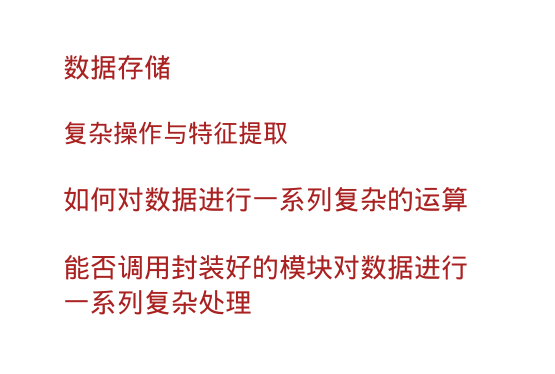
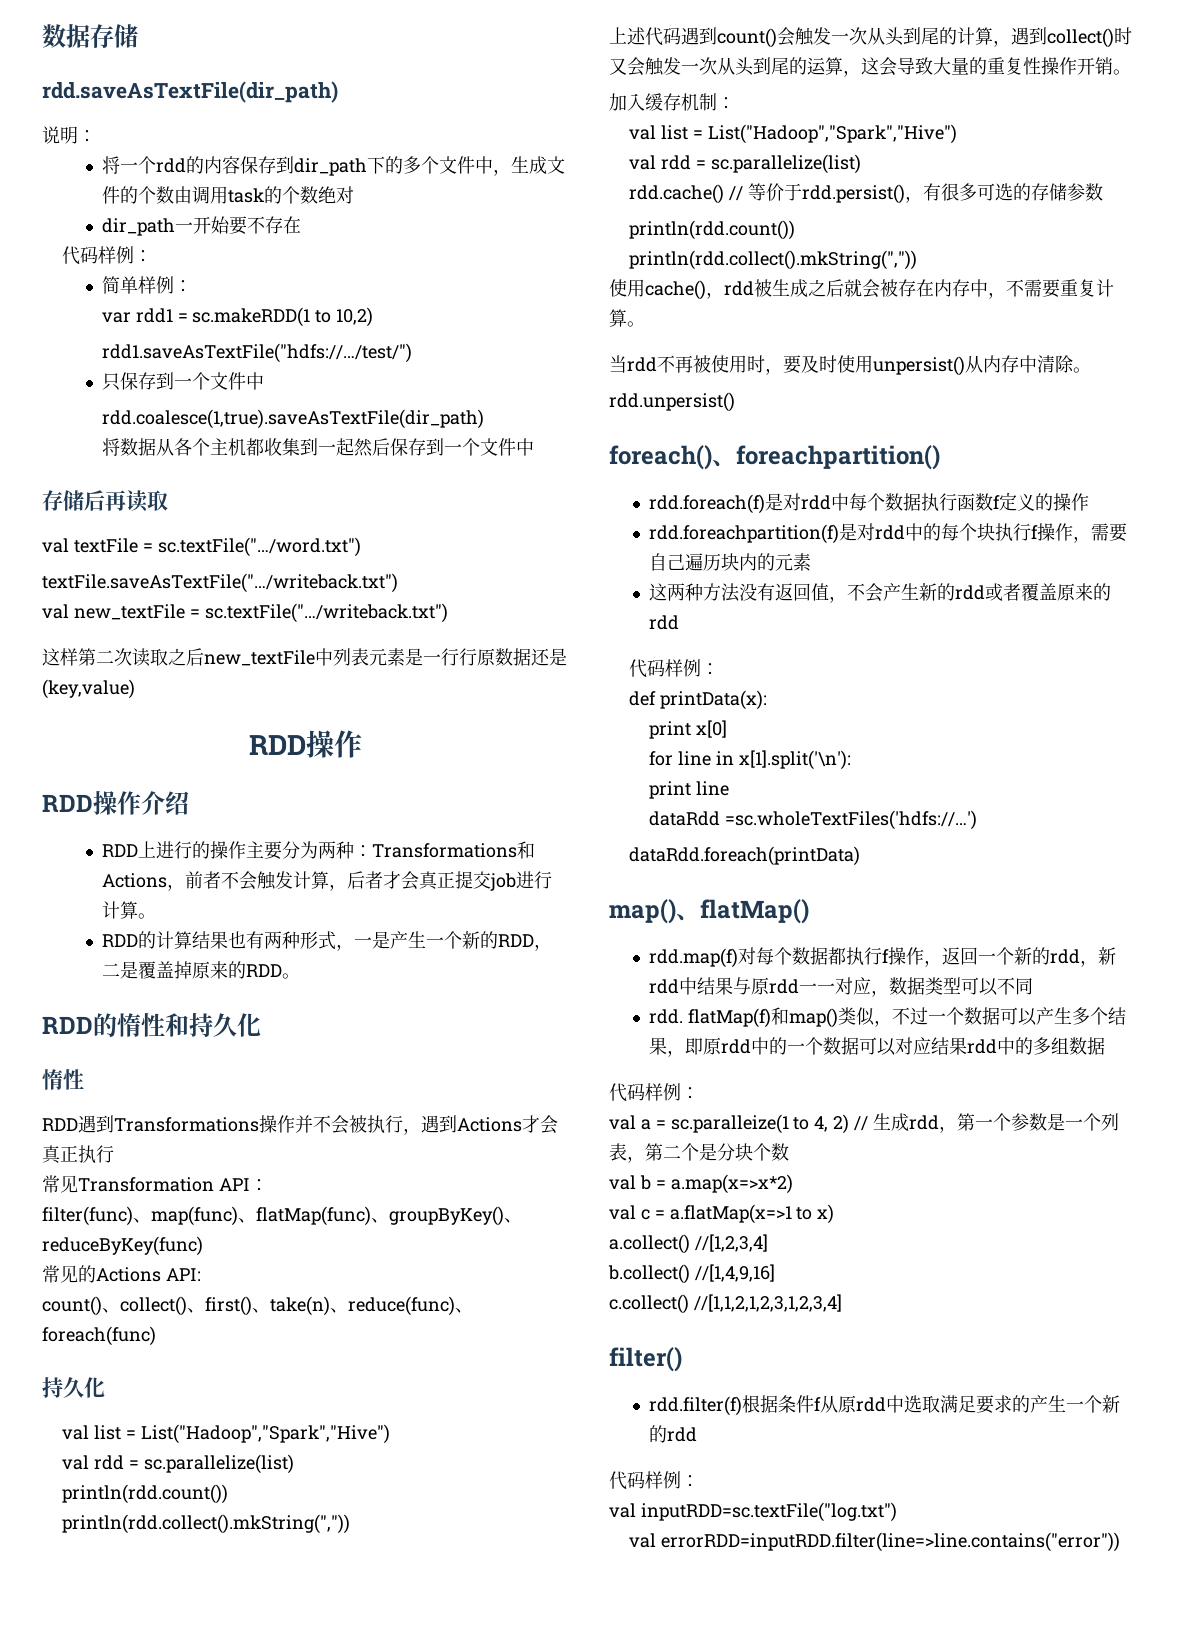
[63,121,288,145] [63,186,468,212] [63,255,468,280] [63,290,252,315] 复杂操作与特征提取 // 如何对数据进行一系列复杂的运算 // 能否调用封装好的模块对数据进行一系列复杂处理 -> [42,81,338,103] [42,126,96,144] [101,156,565,176] [101,186,354,204] [101,216,301,236] [61,246,152,265] [101,276,192,294] [101,307,374,327] [101,343,412,363] [101,372,264,391] [101,409,484,429] [101,438,534,457] [42,490,168,512] [42,537,361,557] [42,573,398,593] [42,603,448,623] [42,648,567,667] [42,679,135,699] [248,730,362,758] [42,791,189,815] [101,841,535,860] [101,871,552,891] [101,901,156,919] [101,931,552,951] [101,961,300,979] [42,1013,261,1037] [42,1069,84,1090] [42,1115,558,1135] [42,1145,114,1164] [42,1175,268,1193] [42,1206,522,1226] [42,1236,203,1256] [42,1265,201,1283] [42,1296,473,1316] [42,1326,156,1346] [42,1377,105,1398] [61,1424,390,1444] [61,1454,294,1474] [61,1484,228,1504] [61,1514,350,1534] [609,27,1132,48] [609,57,1131,77] [609,93,735,111] [628,124,957,144] [628,154,861,174] [628,183,1103,204] [628,220,795,240] [628,250,917,270] [609,279,1114,300] [609,309,645,327] [609,355,1091,376] [609,392,735,412] [609,445,940,470] [648,492,1089,514] [648,523,1127,544] [648,553,811,571] [648,583,1111,603] [648,615,679,630] [628,659,719,678] [628,690,767,710] [648,720,727,739] [648,750,851,770] [648,781,729,799] [648,810,977,830] [628,846,860,866] [609,899,809,924] [648,947,1116,968] [648,977,1033,997] [648,1007,1126,1028] [648,1037,1105,1057] [609,1083,699,1102] [609,1113,1119,1134] [609,1143,789,1163] [609,1174,793,1194] [609,1204,835,1224] [609,1234,768,1254] [608,1264,775,1284] [609,1294,842,1314] [609,1347,682,1372] [648,1395,1120,1416] [648,1425,697,1443] [609,1471,699,1490] [609,1502,897,1522] [628,1532,1120,1552] rdd.saveAsTextFile(dir_path) // 说明： // 将一个rdd的内容保存到dir_path下的多个文件中，生成文件的个数由调用task的个数绝对 // dir_path一开始要不存在 // 代码样例： // 简单样例： // var rdd1 = sc.makeRDD(1 to 10,2) // rdd1.saveAsTextFile("hdfs://…/test/") // 只保存到一个文件中 // rdd.coalesce(1,true).saveAsTextFile(dir_path) // 将数据从各个主机都收集到一起然后保存到一个文件中 // 存储后再读取 // val textFile = sc.textFile("…/word.txt") // textFile.saveAsTextFile("…/writeback.txt") // val new_textFile = sc.textFile("…/writeback.txt") // 这样第二次读取之后new_textFile中列表元素是一行行原数据还是(key,value) // RDD操作 // RDD操作介绍 // RDD上进行的操作主要分为两种：Transformations和Actions，前者不会触发计算，后者才会真正提交job进行计算。 // RDD的计算结果也有两种形式，一是产生一个新的RDD，二是覆盖掉原来的RDD。 // RDD的惰性和持久化 // 惰性 // RDD遇到Transformations操作并不会被执行，遇到Actions才会真正执行 // 常见Transformation API： // filter(func)、map(func)、flatMap(func)、groupByKey()、reduceByKey(func) // 常见的Actions API: // count()、collect()、first()、take(n)、reduce(func)、foreach(func) // 持久化 // val list = List("Hadoop","Spark","Hive") // val rdd = sc.parallelize(list) // println(rdd.count()) // println(rdd.collect().mkString(",")) // 上述代码遇到count()会触发一次从头到尾的计算，遇到collect()时又会触发一次从头到尾的运算，这会导致大量的重复性操作开销。 // 加入缓存机制： // val list = List("Hadoop","Spark","Hive") // val rdd = sc.parallelize(list) // rdd.cache() // 等价于rdd.persist()，有很多可选的存储参数 // println(rdd.count()) // println(rdd.collect().mkString(",")) // 使用cache()，rdd被生成之后就会被存在内存中，不需要重复计算。 // 当rdd不再被使用时，要及时使用unpersist()从内存中清除。 // rdd.unpersist() // foreach()、foreachpartition() // rdd.foreach(f)是对rdd中每个数据执行函数f定义的操作 // rdd.foreachpartition(f)是对rdd中的每个块执行f操作，需要自己遍历块内的元素 // 这两种方法没有返回值，不会产生新的rdd或者覆盖原来的rdd // 代码样例： // def printData(x): // print x[0] // for line in x[1].split('\n'): // print line // dataRdd =sc.wholeTextFiles('hdfs://…') // dataRdd.foreach(printData) // map()、flatMap() // rdd.map(f)对每个数据都执行f操作，返回一个新的rdd，新rdd中结果与原rdd一一对应，数据类型可以不同 // rdd. flatMap(f)和map()类似，不过一个数据可以产生多个结果，即原rdd中的一个数据可以对应结果rdd中的多组数据 // 代码样例： // val a = sc.paralleize(1 to 4, 2) // 生成rdd，第一个参数是一个列表，第二个是分块个数 // val b = a.map(x=>x*2) // val c = a.flatMap(x=>1 to x) // a.collect() //[1,2,3,4] // b.collect() //[1,4,9,16] // c.collect() //[1,1,2,1,2,3,1,2,3,4] // filter() // rdd.filter(f)根据条件f从原rdd中选取满足要求的产生一个新的rdd // 代码样例： // val inputRDD=sc.textFile("log.txt") // val errorRDD=inputRDD.filter(line=>line.contains("error"))

